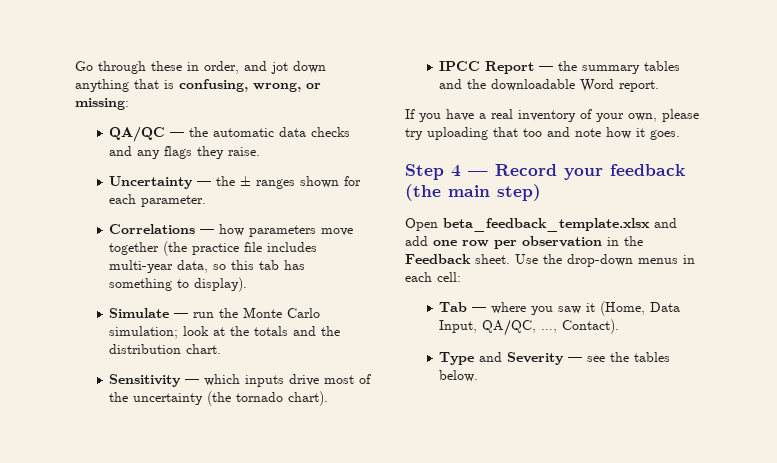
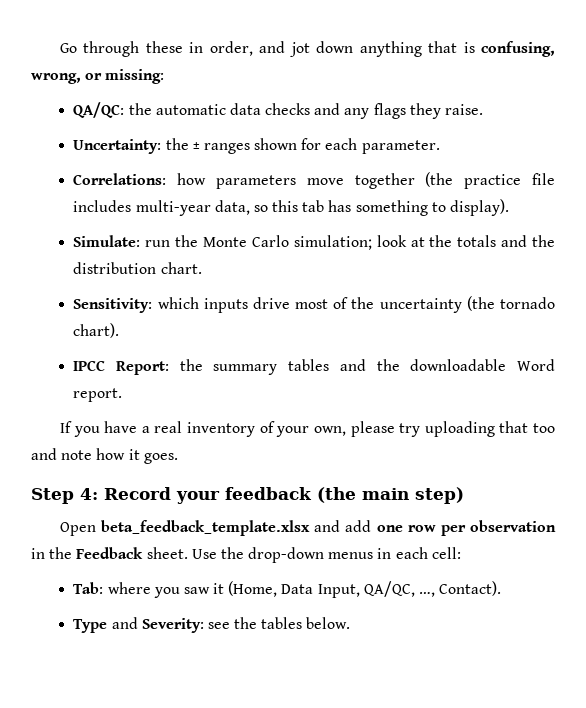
[109,126,185,142] QA/QC — -> [73,102,125,118] QA/QC:
[109,176,212,189] Uncertainty — -> [73,139,162,154] Uncertainty:
[109,224,215,234] Correlations — -> [73,173,167,185] Correlations:
[109,308,189,318] Simulate — -> [73,235,141,247] Simulate:
[109,374,200,387] Sensitivity — -> [73,298,153,313] Sensitivity:
[485,61,554,74] Report — -> [116,361,170,375] Report:
[451,165,488,177] 4 — -> [80,488,98,500] 4:
[439,302,487,312] Tab — -> [73,582,104,594] Tab:
[507,352,583,365] Severity — -> [141,618,204,633] Severity:

